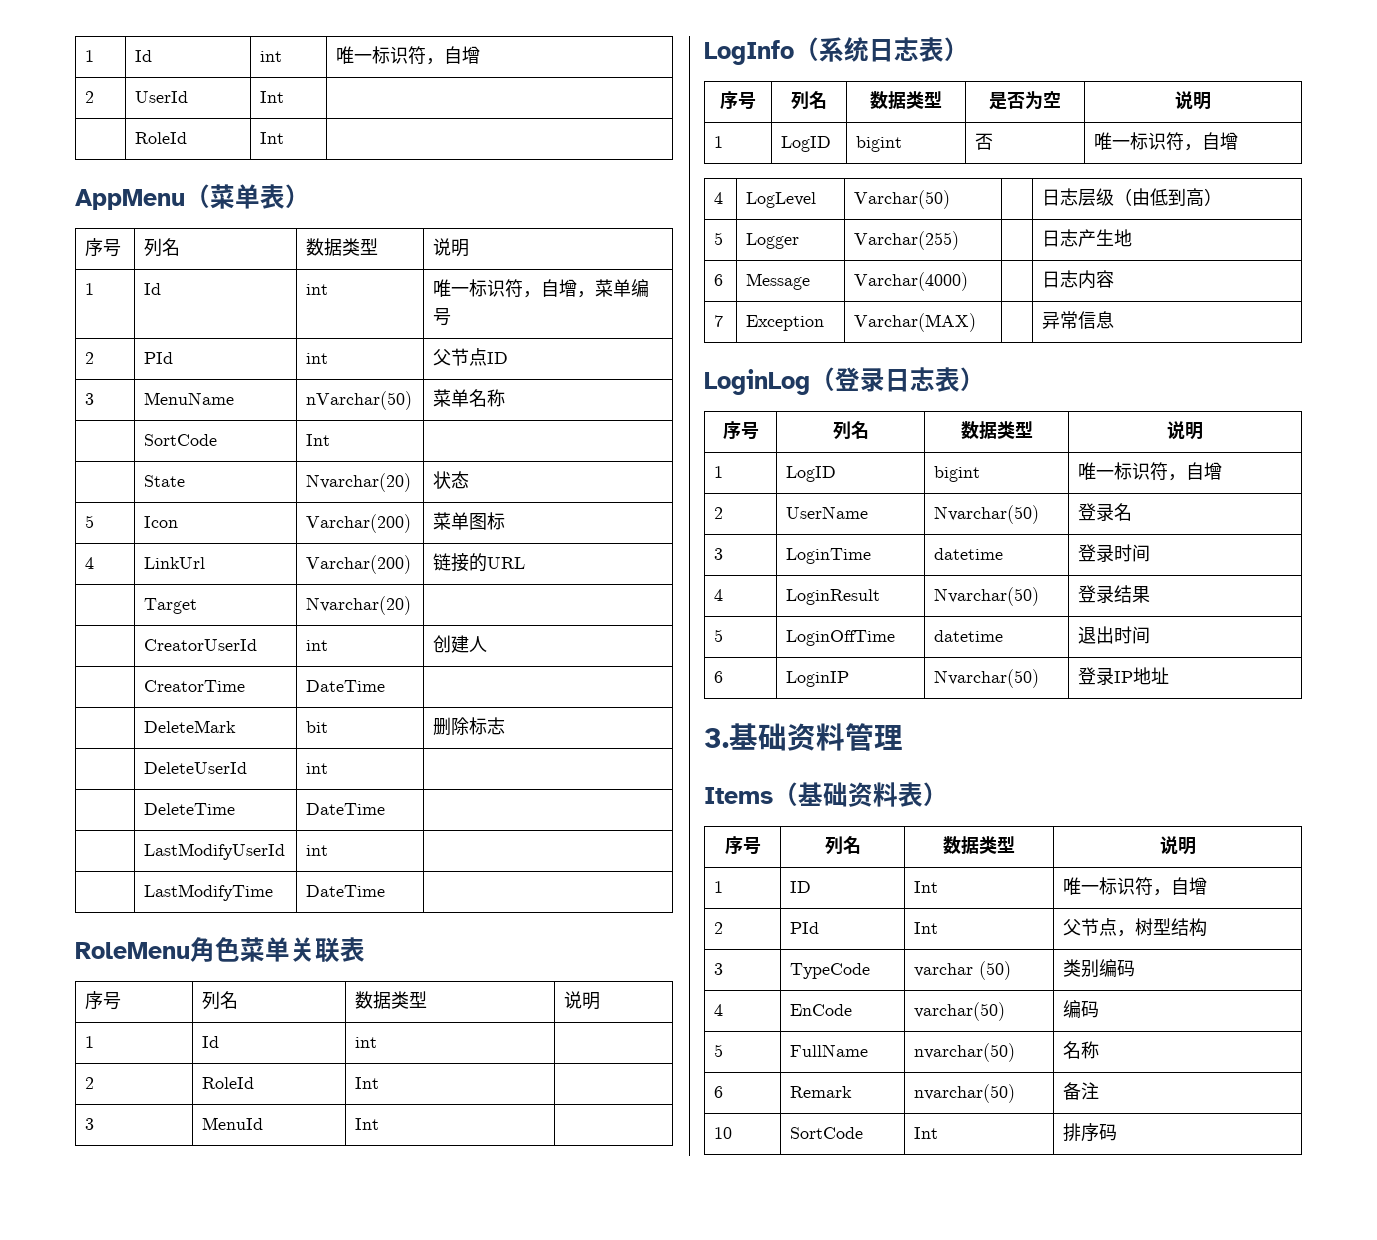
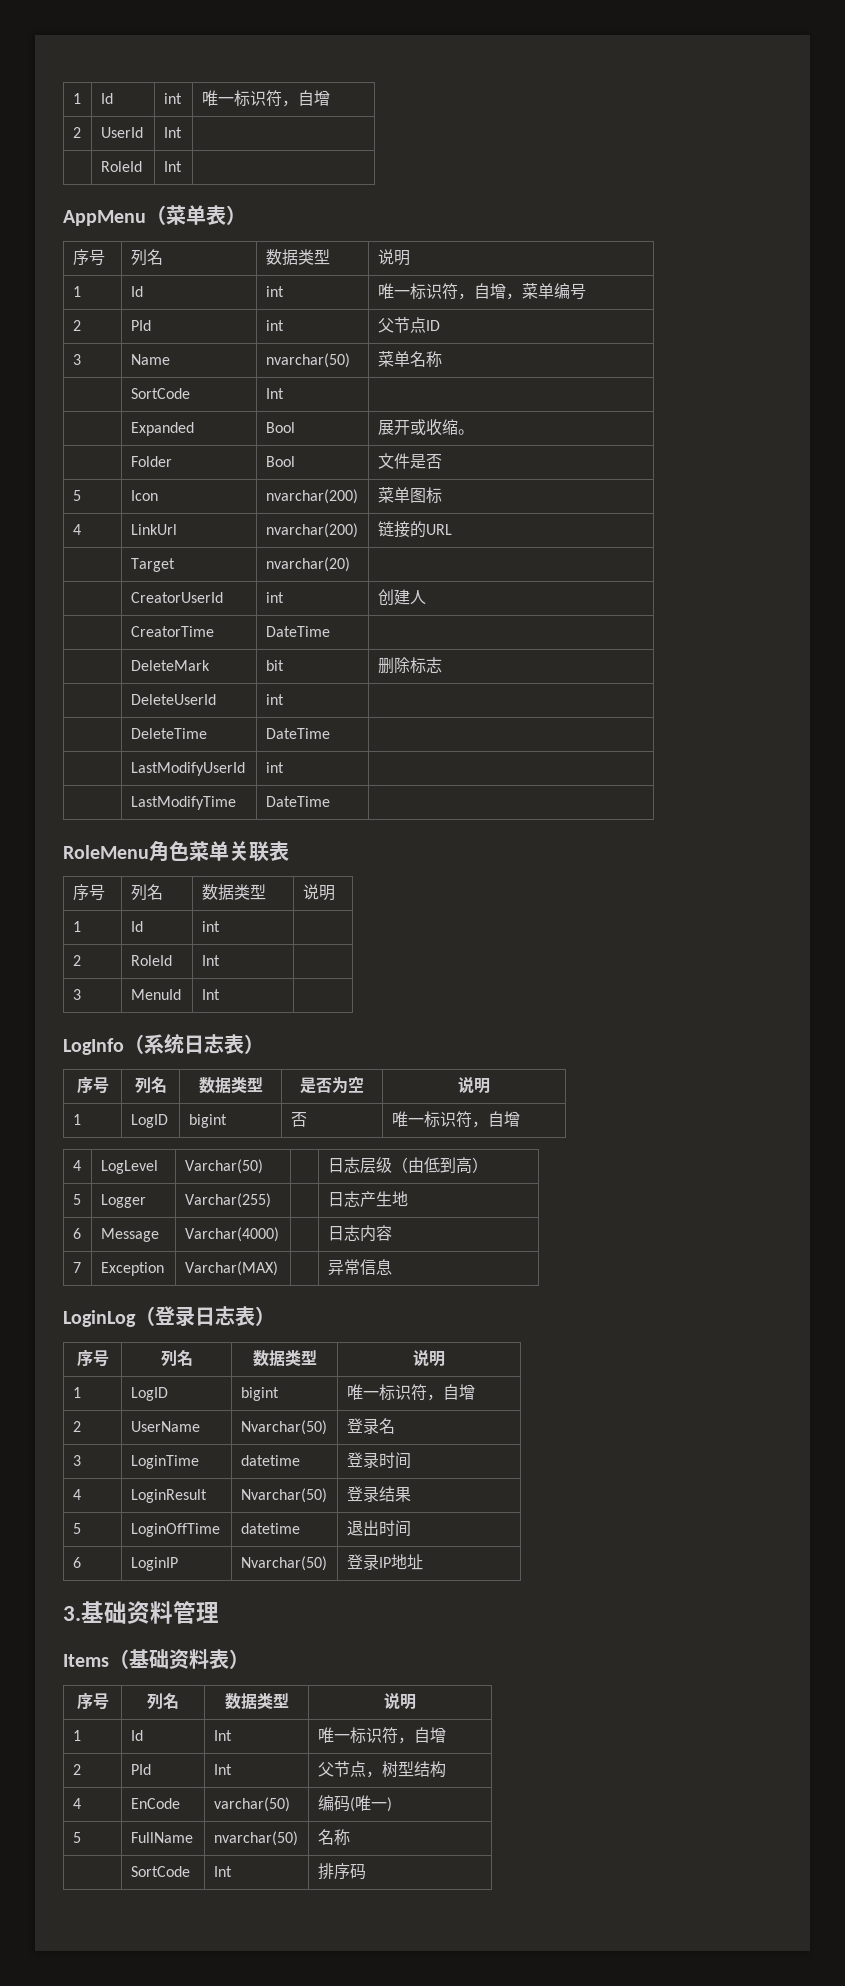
[143,392,234,405] [305,391,412,410] MenuName | nVarchar(50) -> [130,354,170,365] [265,353,350,368] Name | nvarchar(50)
[143,475,185,487] [305,473,411,492] [432,471,469,489] State | Nvarchar(20) | 状态 -> [130,422,194,436] [265,422,295,433] [377,419,474,436] [130,456,172,467] [265,456,295,467] [377,453,442,469] Expanded | Bool | 展开或收缩。 // | Folder | Bool | 文件是否
[305,514,411,533] Varchar(200) -> [265,489,358,504] nvarchar(200)
[305,555,411,574] Varchar(200) -> [265,523,358,538] nvarchar(200)
[305,596,411,615] Nvarchar(20) -> [265,557,350,572] nvarchar(20)
[789,881,811,893] ID -> [130,1730,143,1741] Id
[713,963,723,975] [789,963,870,979] [913,961,1011,980] [1062,959,1135,978] // 3 | TypeCode | varchar (50) | 类别编码 -> (446, 1769) none
(1099, 1009) none -> [349,1795,392,1812] (唯一)
[713,1086,723,1098] [789,1086,852,1098] [913,1084,1015,1103] [1062,1082,1099,1100] [713,1127,732,1139] 6 | Remark | nvarchar(50) | 备注 // 10 -> (350, 1837) none

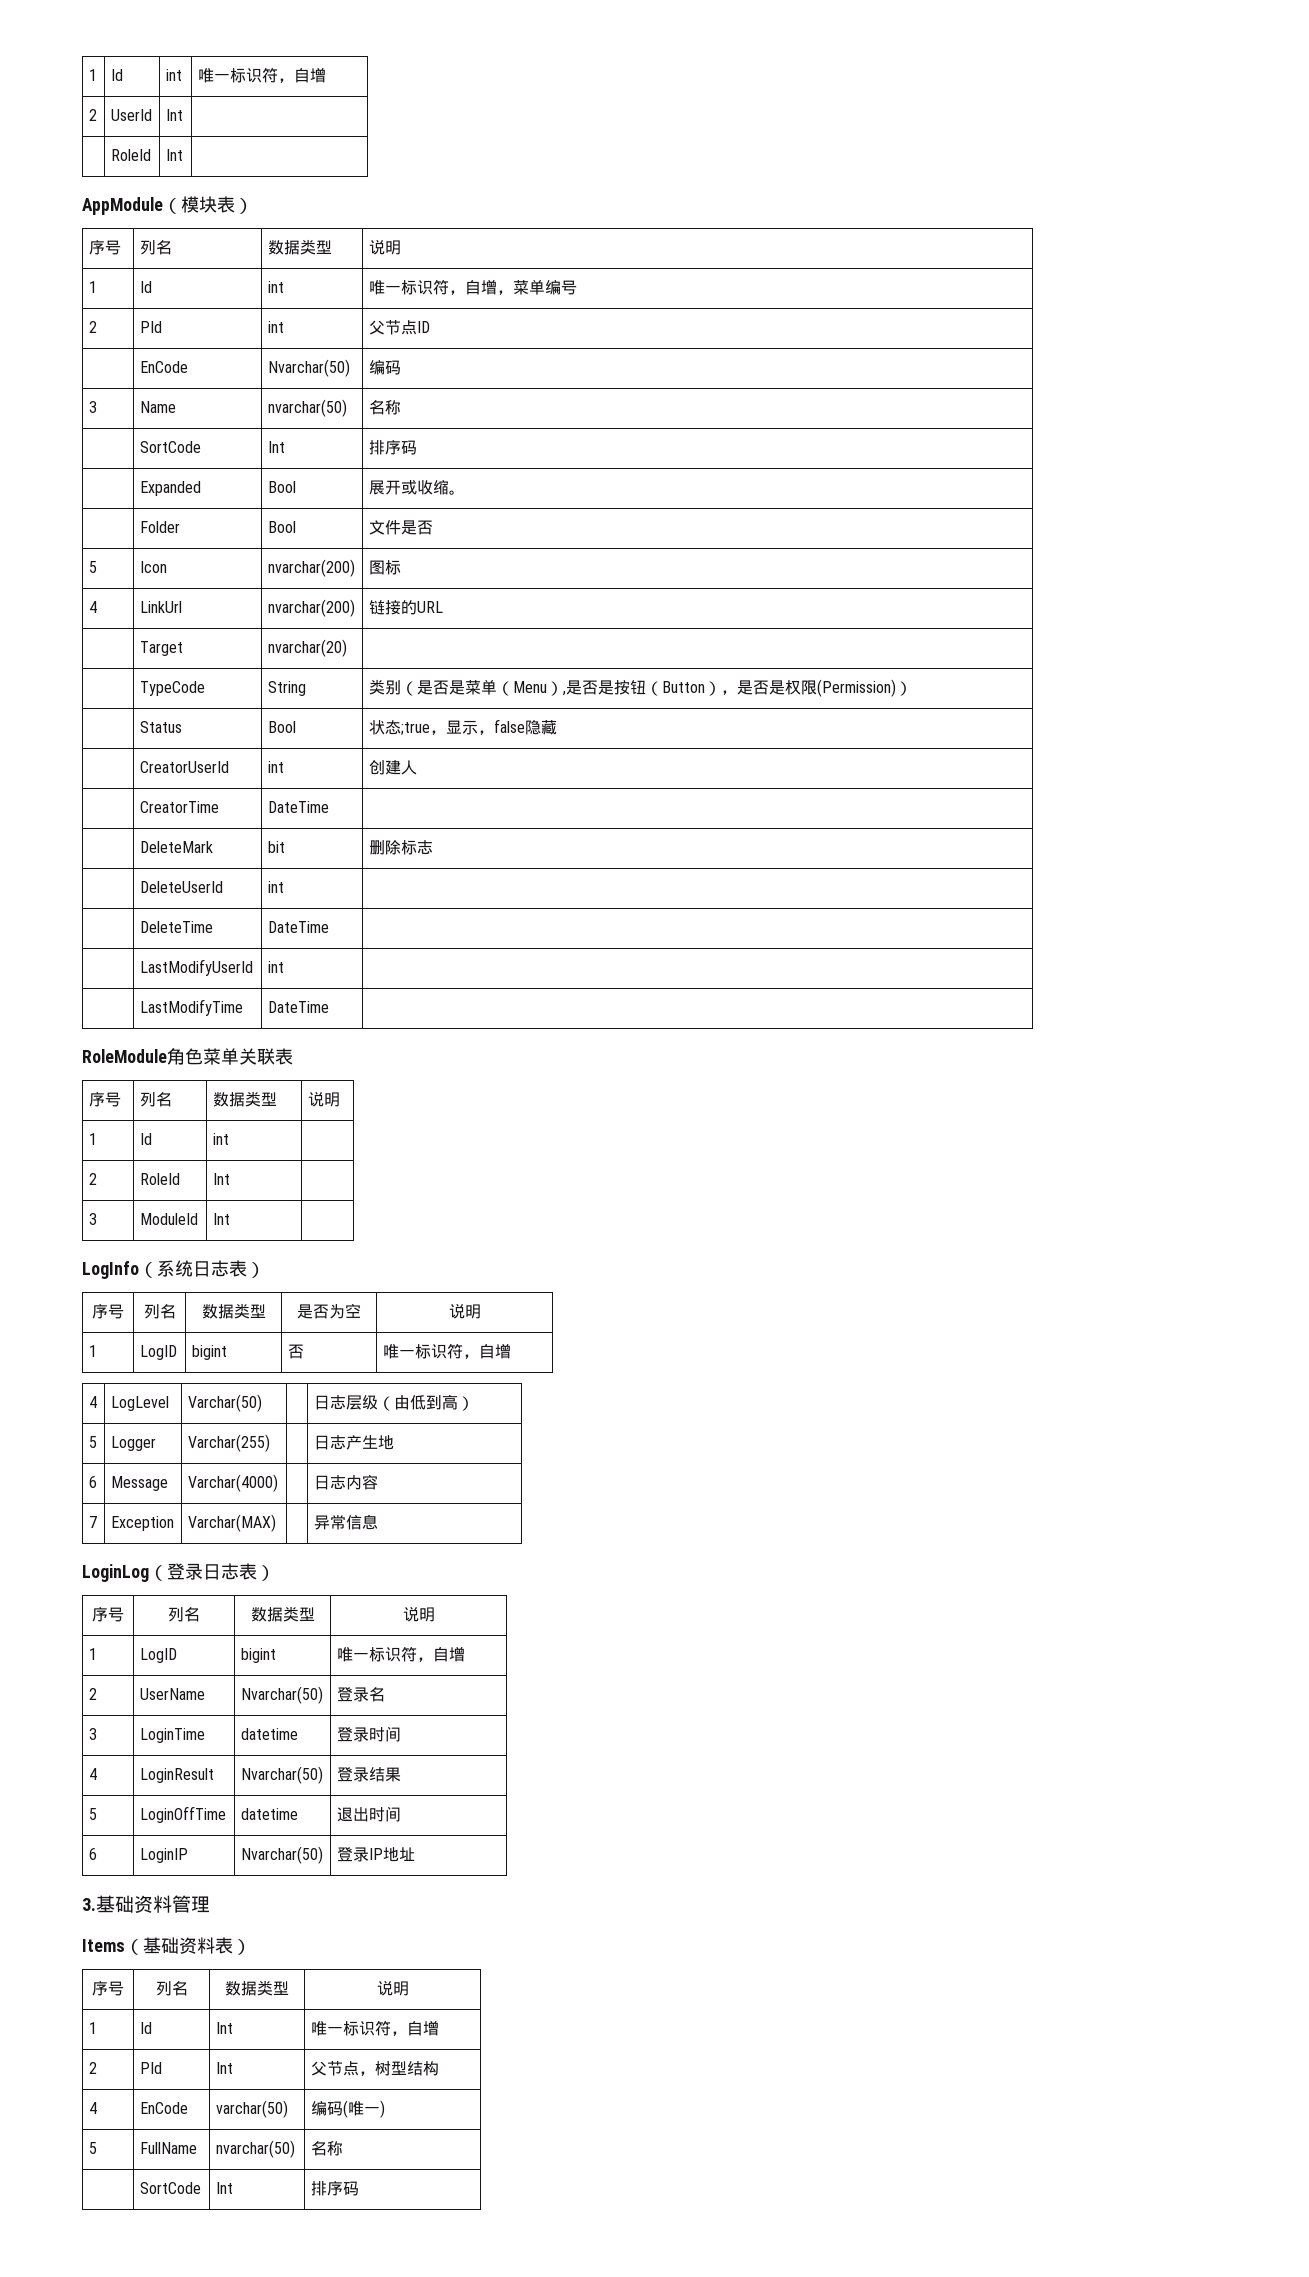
[63,205,206,226] AppMenu（菜单 -> [82,196,217,215] AppModule（模块
(440, 325) none -> [139,361,188,373] [267,359,350,377] [368,360,401,375] // | EnCode | Nvarchar(50) | 编码
[377,351,442,367] [130,388,190,399] [265,388,284,399] 菜单名称 // | SortCode | Int | -> [368,400,401,415] [139,441,201,453] [267,441,285,453] [368,440,417,455] 名称 // | SortCode | Int | 排序码
[377,487,410,503] 菜单 -> (355, 568) none
(350, 564) none -> [139,681,205,696] [267,681,306,696] [368,679,912,697] [139,721,182,733] [267,721,296,733] [368,719,557,735] // | TypeCode | String | 类别（是否是菜单（Menu）,是否是按钮（Button），是否是权限(Permission)） // | Status | Bool | 状态;true，显示，false隐藏
[63,845,149,859] RoleMenu -> [82,1049,167,1063] RoleModule
[130,989,181,1000] MenuId -> [139,1213,198,1225] ModuleId

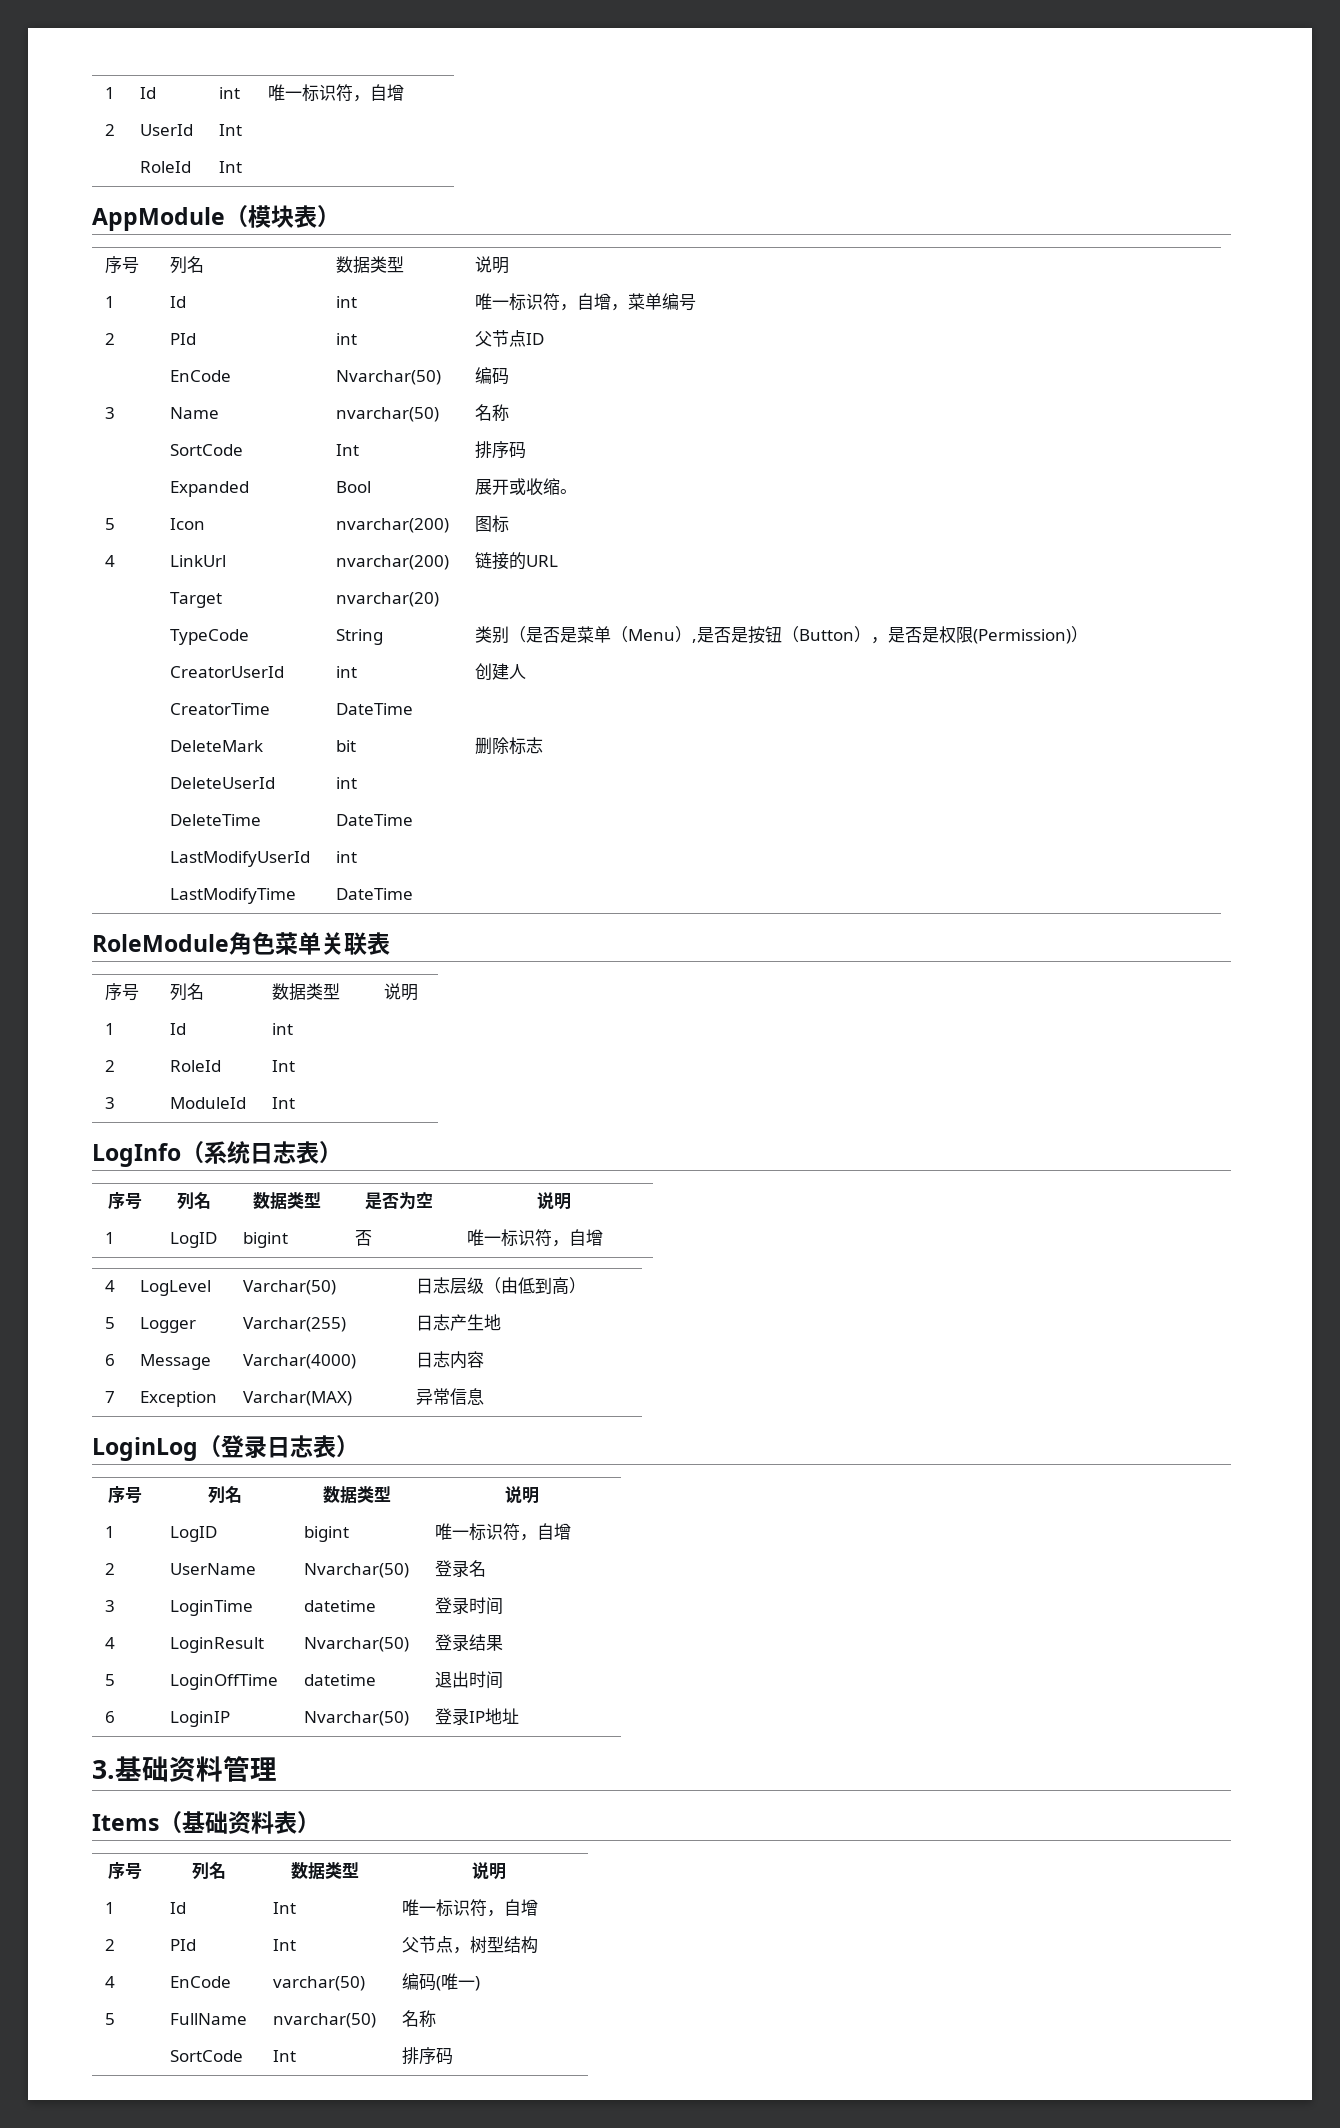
[139,521,180,533] [267,521,296,533] [368,520,433,535] // | Folder | Bool | 文件是否 -> (577, 491) none
[139,721,182,733] [267,721,296,733] [368,719,557,735] // | Status | Bool | 状态;true，显示，false隐藏 -> (1088, 634) none

